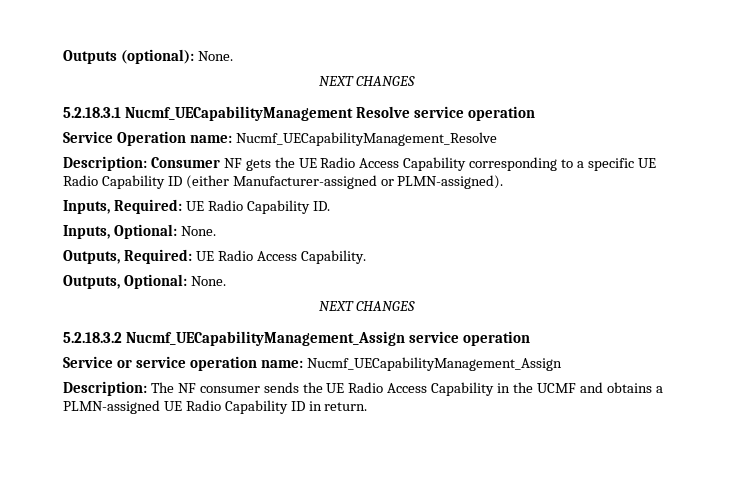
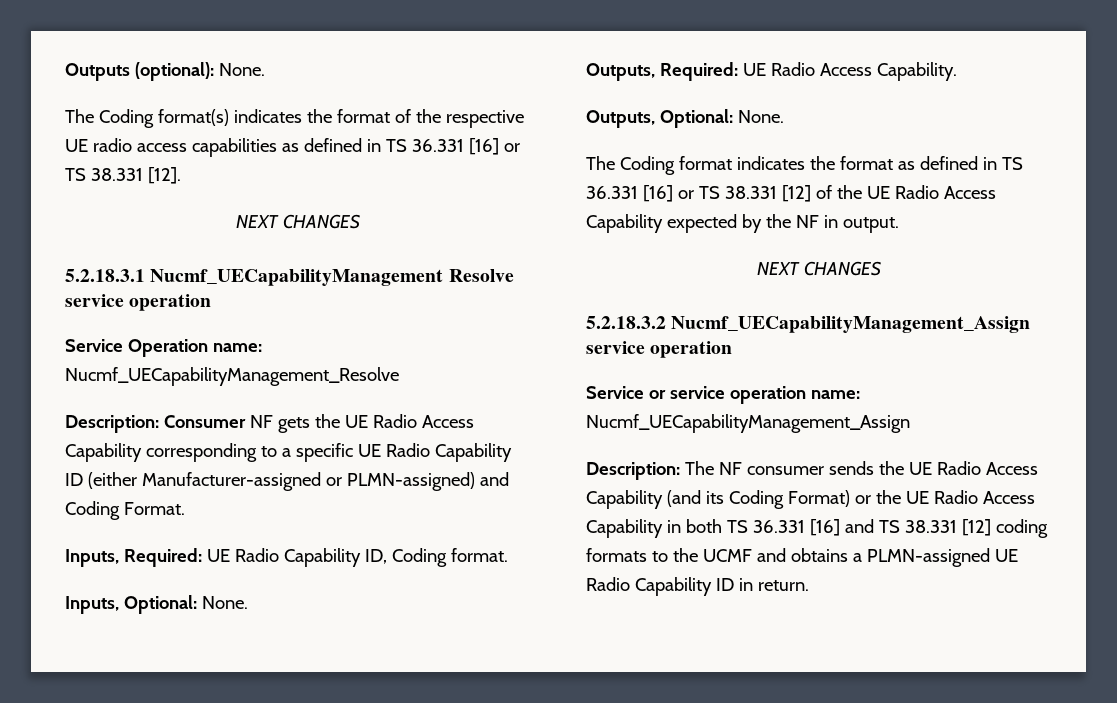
(233, 56) none -> [65,109,524,128] [65,138,520,157] [65,167,181,184] // The Coding format(s) indicates the format of the respective UE radio access capabilities as defined in TS 36.331 [16] or TS 38.331 [12].
[397,175,504,189] PLMN-assigned). -> [346,472,509,491] [65,501,185,520] PLMN-assigned) and Coding Format.
[312,201,330,211] ID. -> [364,548,508,567] ID, Coding format.
(226, 281) none -> [586,156,1023,175] [586,185,996,202] [586,214,899,233] // The Coding format indicates the format as defined in TS 36.331 [16] or TS 38.331 [12] of the UE Radio Access Capability expected by the NF in output.
[497,383,511,393] in -> [666,490,1035,509] [586,519,1048,538] [586,548,668,562] (and its Coding Format) or the UE Radio Access Capability in both TS 36.331 [16] and TS 38.331 [12] coding formats to

